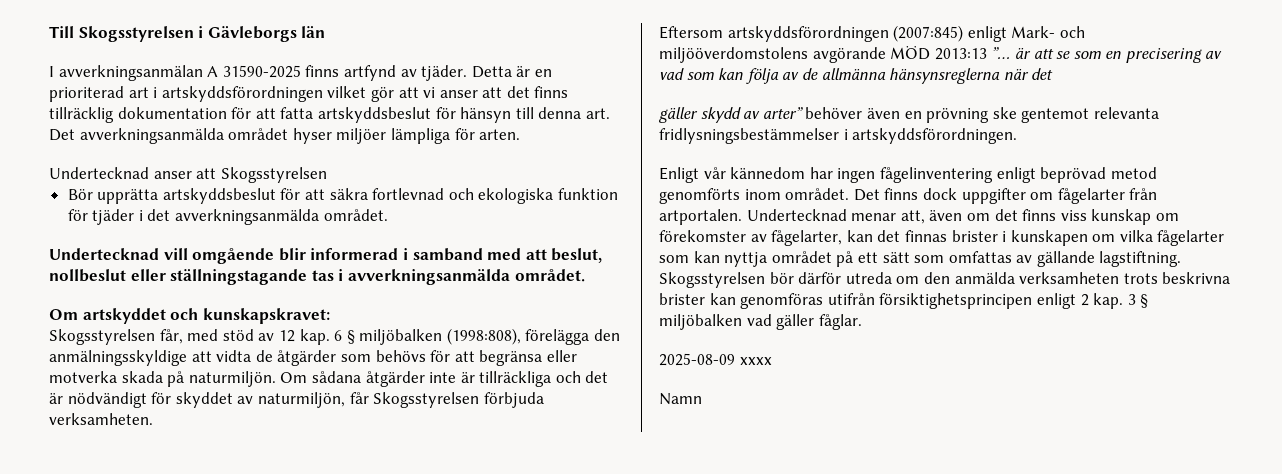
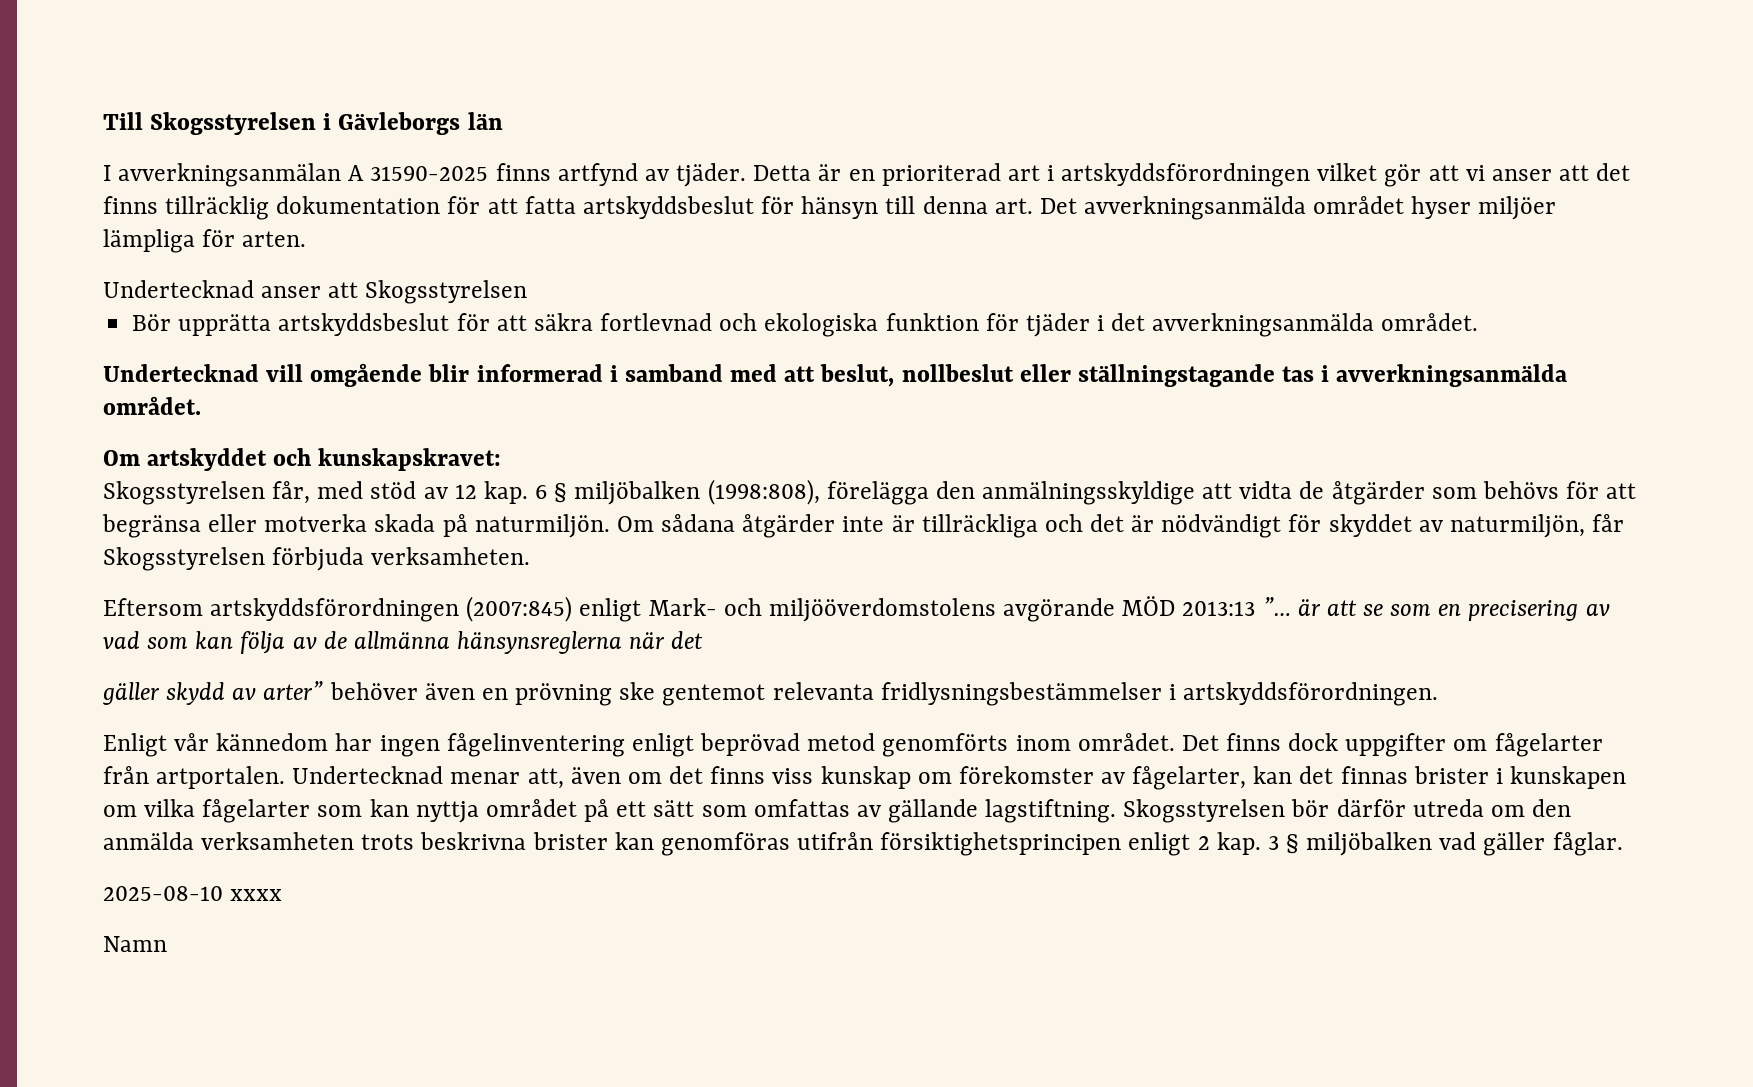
[659,353,735,366] 2025-08-09 -> [103,886,223,901] 2025-08-10

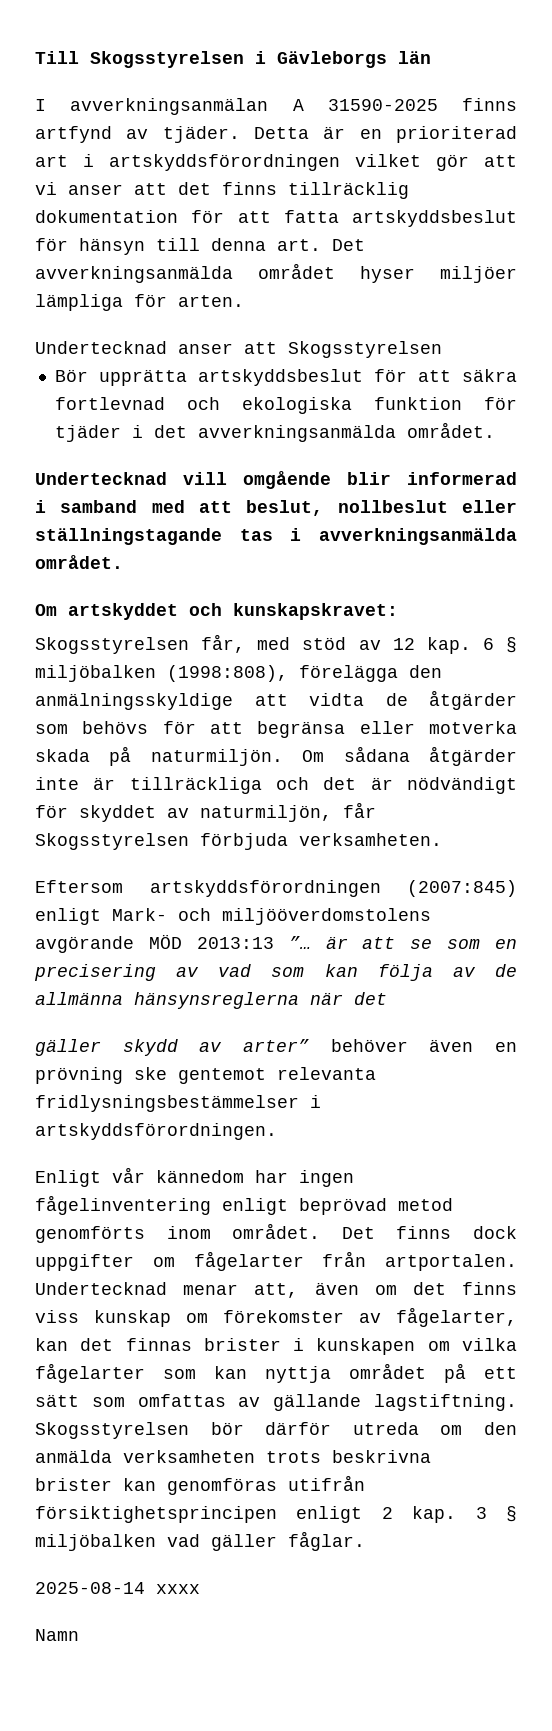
[103,886,223,901] 2025-08-10 -> [35,1582,145,1594] 2025-08-14

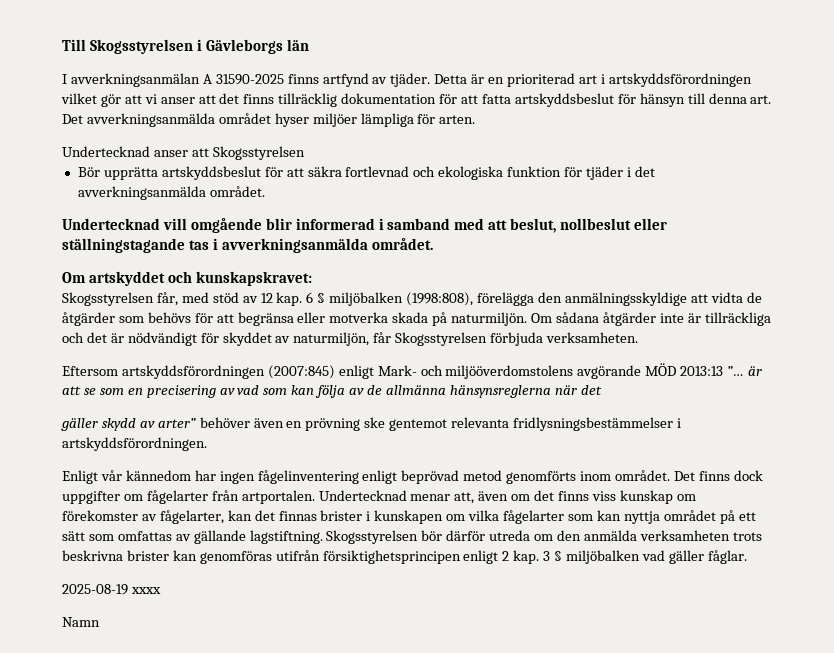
[35,1582,145,1594] 2025-08-14 -> [62,584,128,595] 2025-08-19

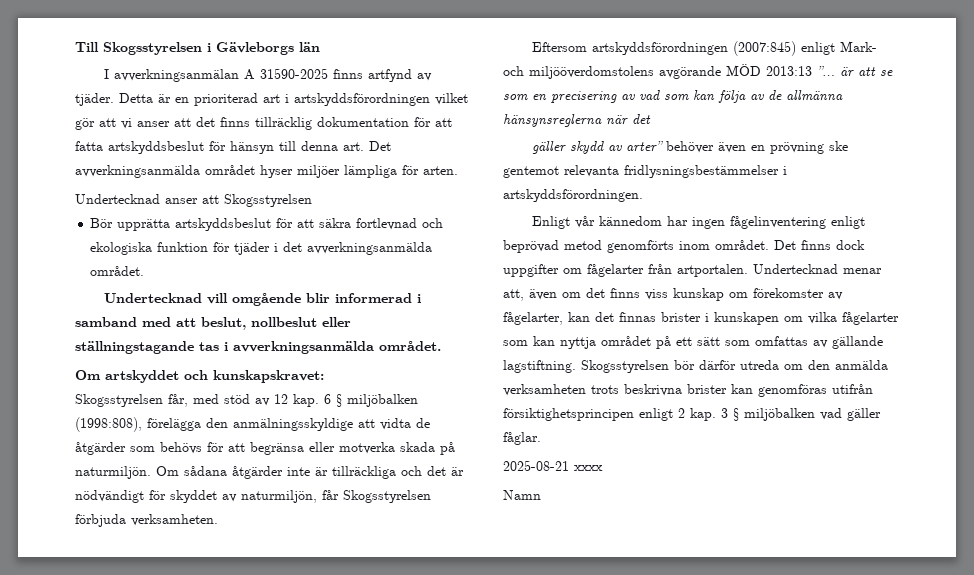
[62,584,128,595] 2025-08-19 -> [503,460,569,471] 2025-08-21

